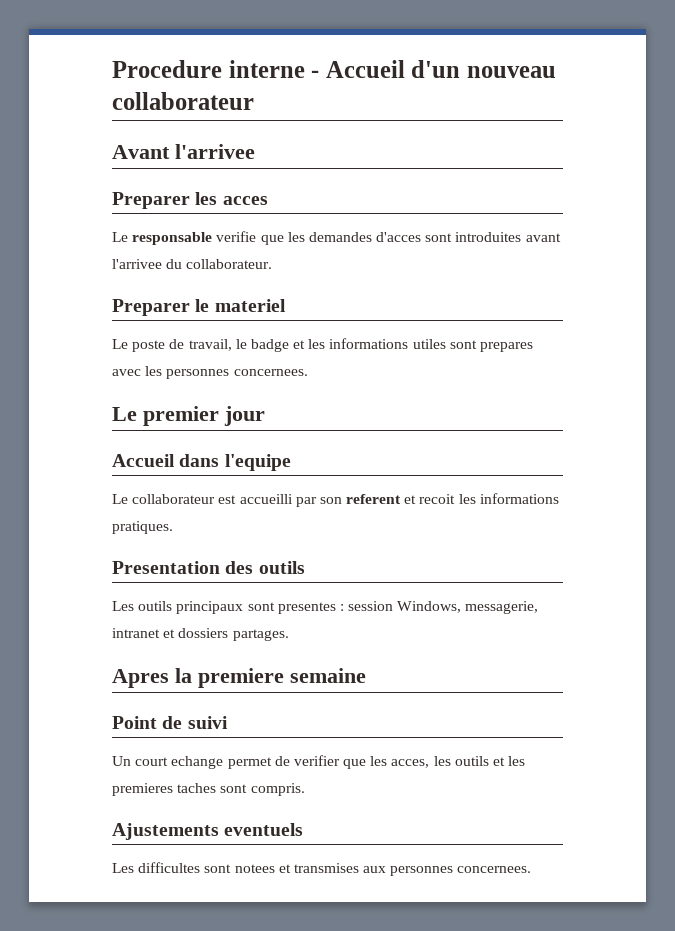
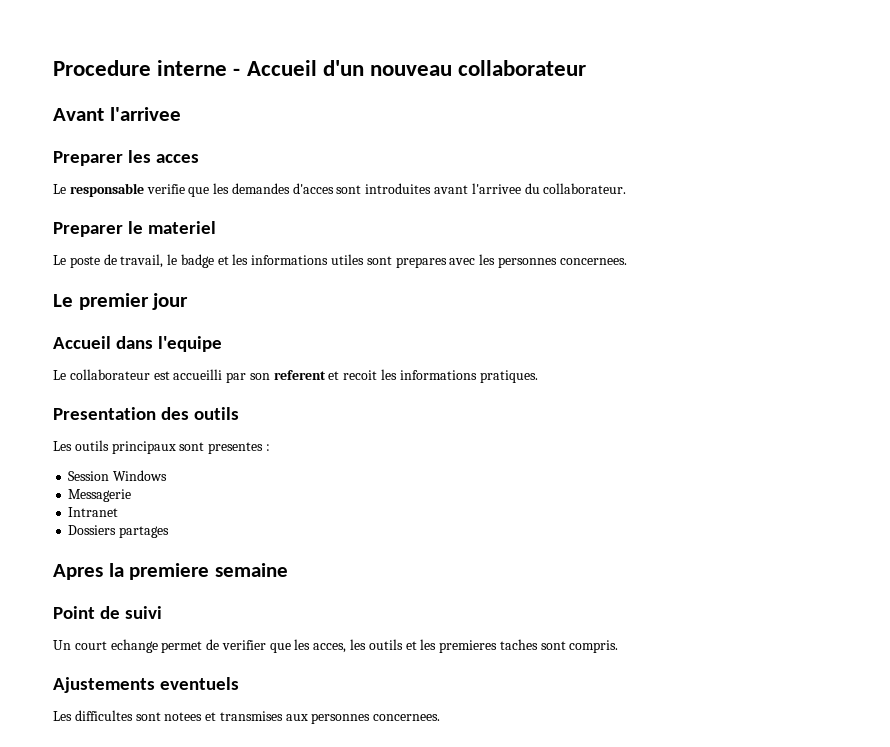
[348,601,539,614] [112,628,289,641] session Windows, messagerie, intranet et dossiers partages. -> [68,470,168,481] [68,489,132,502] [68,507,119,517] [68,525,170,538] // Session Windows // Messagerie // Intranet // Dossiers partages

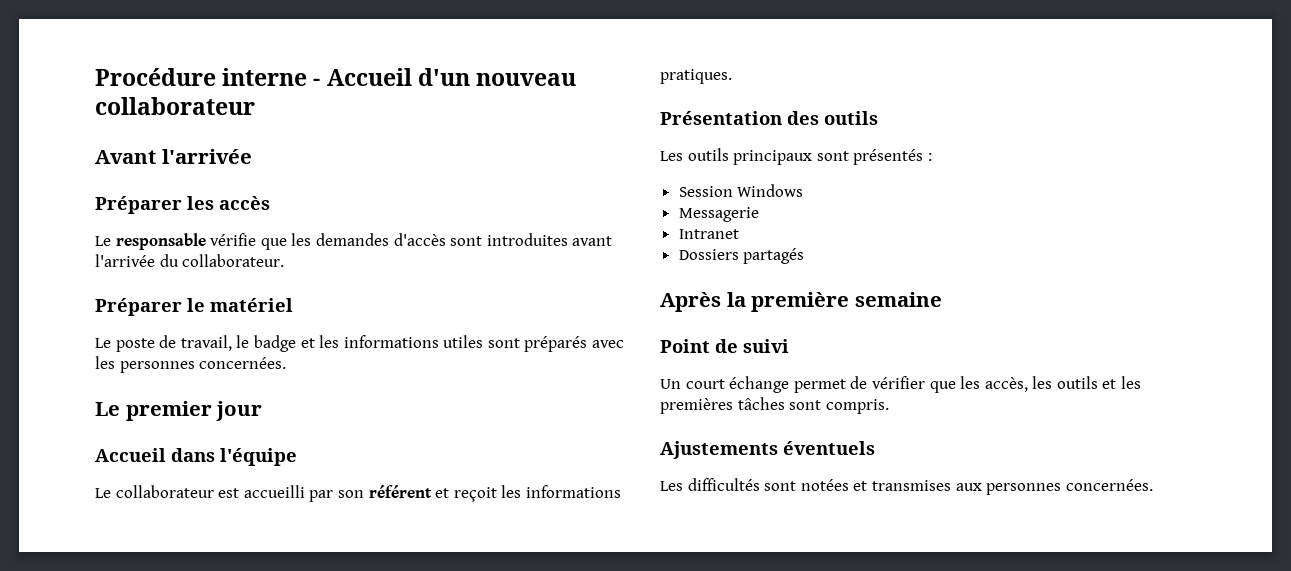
[53,60,151,76] Procedure -> [95,68,216,86] Procédure
[109,107,181,121] [53,150,199,166] l'arrivee // Preparer les acces -> [161,149,252,164] [95,196,270,214] l'arrivée // Préparer les accès
[146,184,185,194] verifie -> [210,233,257,246] vérifie
[292,183,334,194] d'acces -> [393,233,446,246] d'accès
[471,183,521,194] l'arrivee -> [95,254,155,267] l'arrivée
[53,221,216,237] Preparer le materiel -> [95,298,293,316] Préparer le matériel
[395,257,447,268] prepares -> [524,336,588,352] préparés
[559,258,627,265] concernees. -> [199,357,287,369] concernées.
[157,336,222,352] l'equipe -> [220,448,297,466] l'équipe
[273,370,378,380] referent et recoit -> [368,485,497,502] référent et reçoit
[53,407,156,420] Presentation -> [660,111,782,125] Présentation
[208,442,264,454] presentes -> [853,149,924,165] présentés
[119,526,170,538] [53,563,210,580] partages // Apres la premiere -> [743,248,805,264] [660,292,850,312] partagés // Après la première
[110,639,158,653] echange -> [729,376,790,393] échange
[221,639,347,653] verifier que les acces, -> [871,376,1028,393] vérifier que les accès,
[439,639,538,653] premieres taches -> [660,397,785,414] premières tâches
[159,677,239,690] [53,710,203,721] eventuels // Les difficultes sont notees -> [783,441,875,455] [660,478,849,491] éventuels // Les difficultés sont notées
[373,714,441,721] concernees. -> [1065,479,1153,491] concernées.

